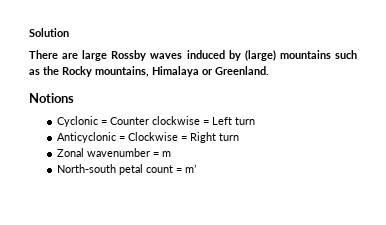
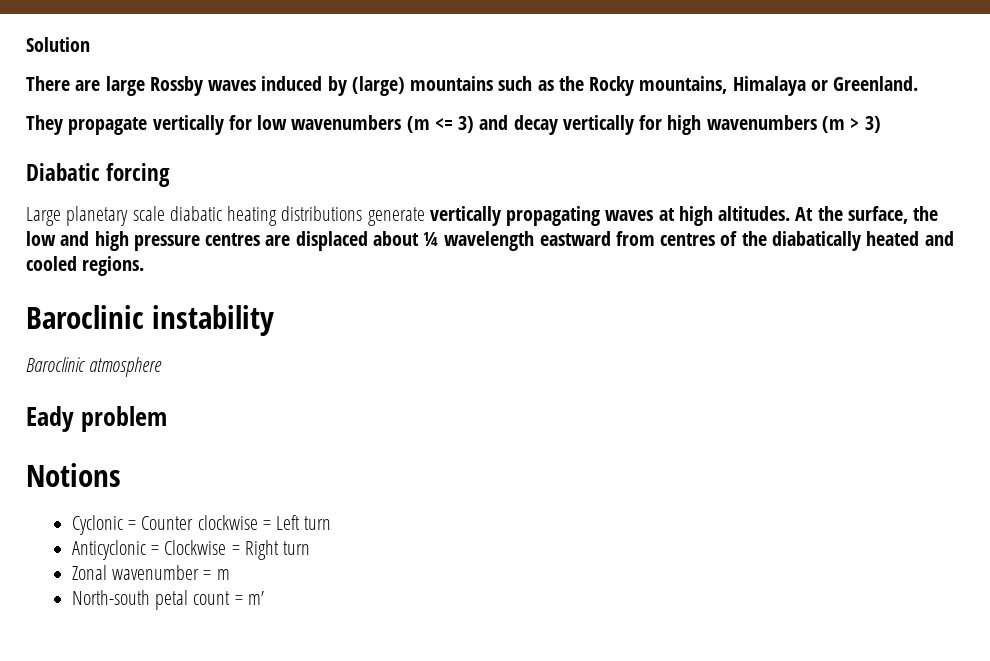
(269, 70) none -> [26,115,881,135] [26,163,171,187] [26,206,939,226] [26,231,954,251] [26,256,145,276] [26,305,275,336] [26,357,163,377] [26,406,168,432] // They propagate vertically for low wavenumbers (m <= 3) and decay vertically for high wavenumbers (m > 3) // Diabatic forcing // Large planetary scale diabatic heating distributions generate vertically propagating waves at high altitudes. At the surface, the low and high pressure centres are displaced about ¼ wavelength eastward from centres of the diabatically heated and cooled regions. // Baroclinic instability // Baroclinic atmosphere // Eady problem

